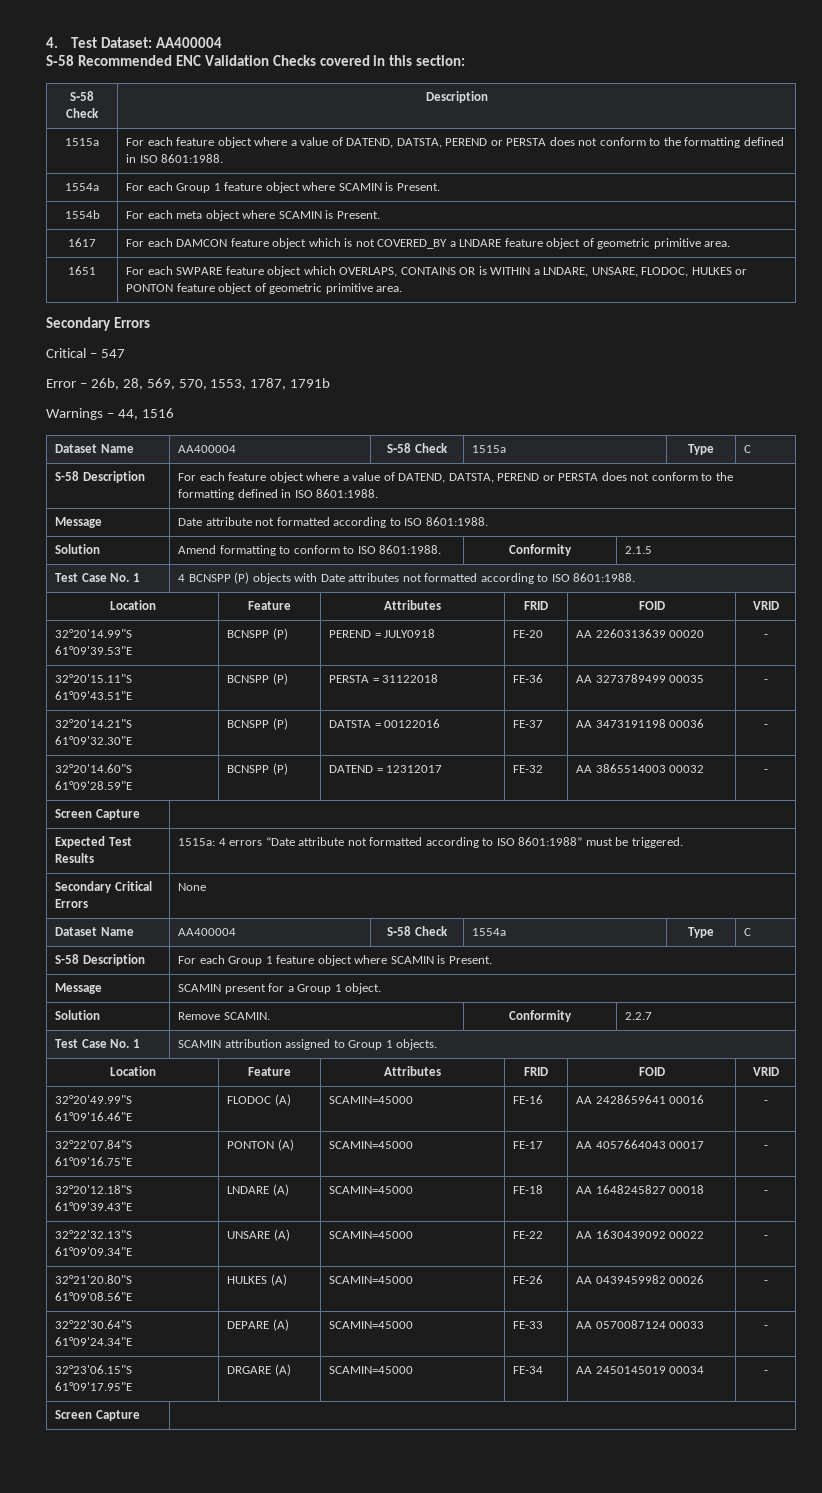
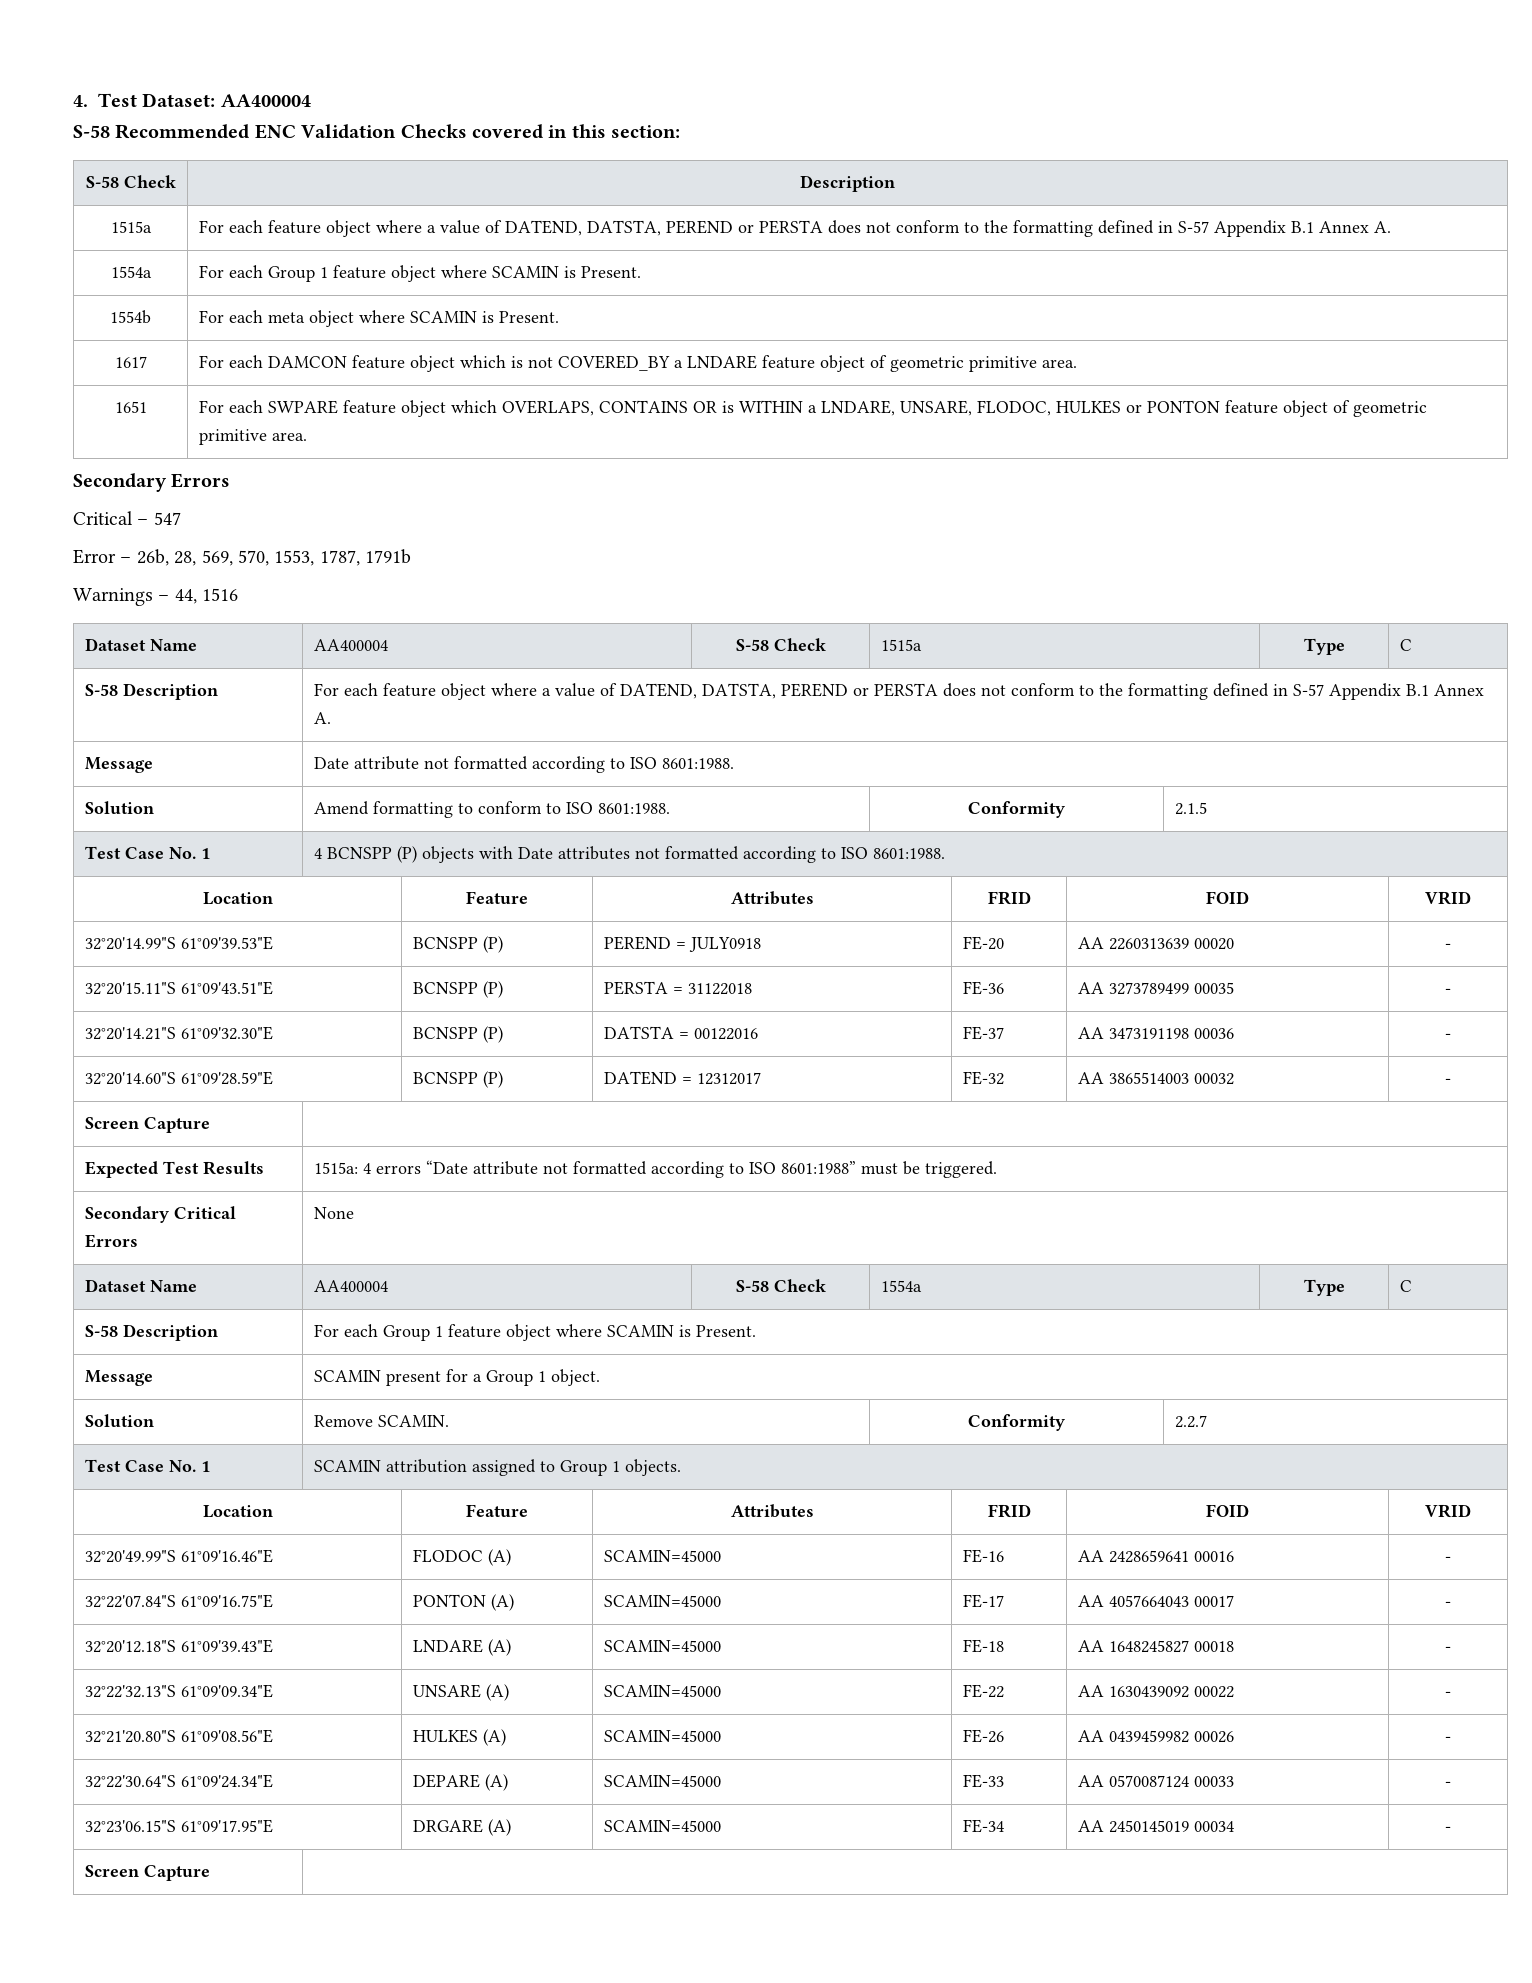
[139,154,224,163] ISO 8601:1988. -> [1178,220,1392,237] S-57 Appendix B.1 Annex A.
[294,489,379,498] ISO 8601:1988. -> [1293,683,1485,700] [314,712,332,724] S-57 Appendix B.1 Annex A.

